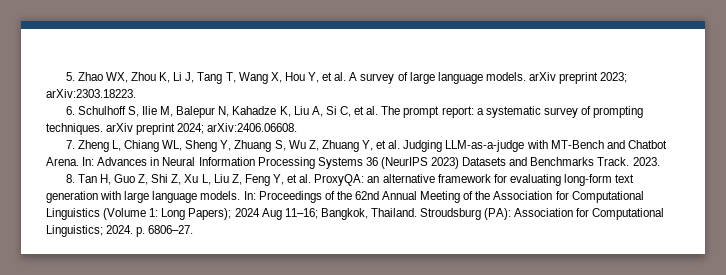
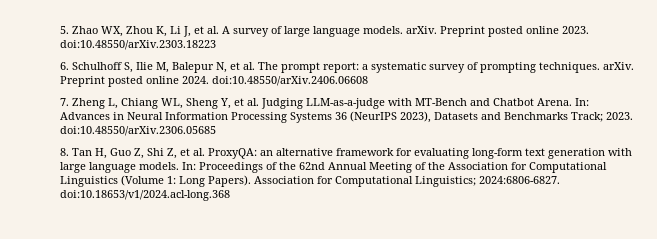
[197,72,319,84] Tang T, Wang X, Hou Y, -> (191, 31) none
[528,72,628,84] [46,89,136,98] arXiv preprint 2023; arXiv:2303.18223. -> [406,26,589,37] [60,40,216,50] arXiv. Preprint posted online 2023. doi:10.48550/arXiv.2303.18223
[232,106,351,117] Kahadze K, Liu A, Si C, -> (227, 67) none
[106,123,298,135] arXiv preprint 2024; arXiv:2406.06608. -> [603,62,634,70] [60,76,368,87] arXiv. Preprint posted online 2024. doi:10.48550/arXiv.2406.06608
[234,140,373,152] Zhuang S, Wu Z, Zhuang Y, -> (231, 103) none
[431,157,460,169] 2023) -> [400,111,431,123] 2023),
[597,157,660,166] Track. 2023. -> [571,112,633,122] [60,126,216,136] Track; 2023. doi:10.48550/arXiv.2306.05685
[184,174,284,186] Xu L, Liu Z, Feng Y, -> (177, 153) none
[188,208,512,220] Papers); 2024 Aug 11–16; Bangkok, Thailand. Stroudsburg (PA): -> [208,175,251,187] Papers).
[106,225,194,237] 2024. p. 6806–27. -> [479,176,560,184] [60,190,230,201] 2024:6806-6827. doi:10.18653/v1/2024.acl-long.368

